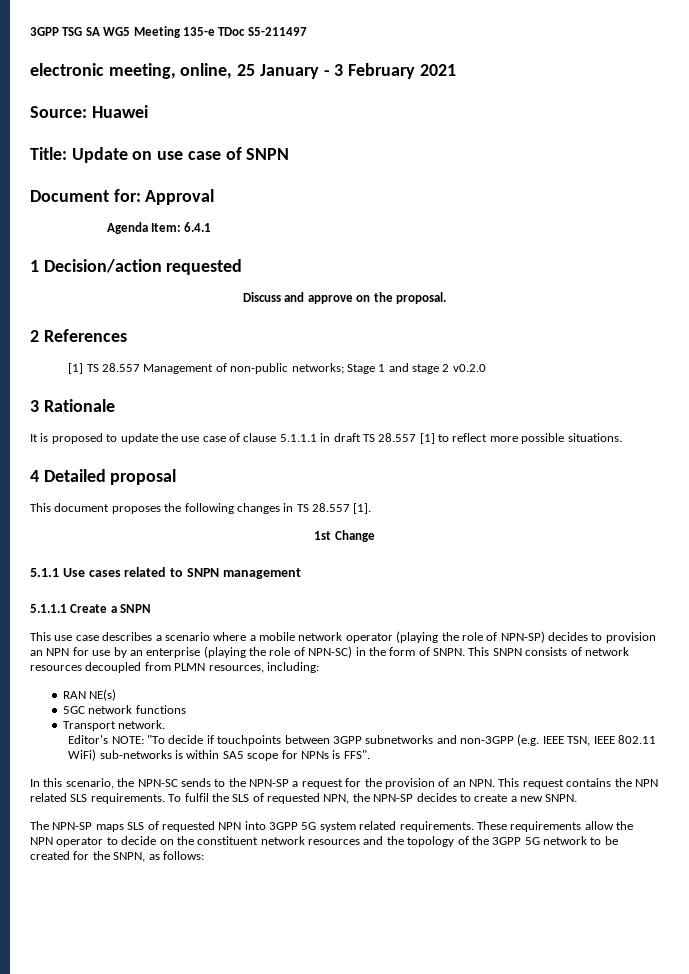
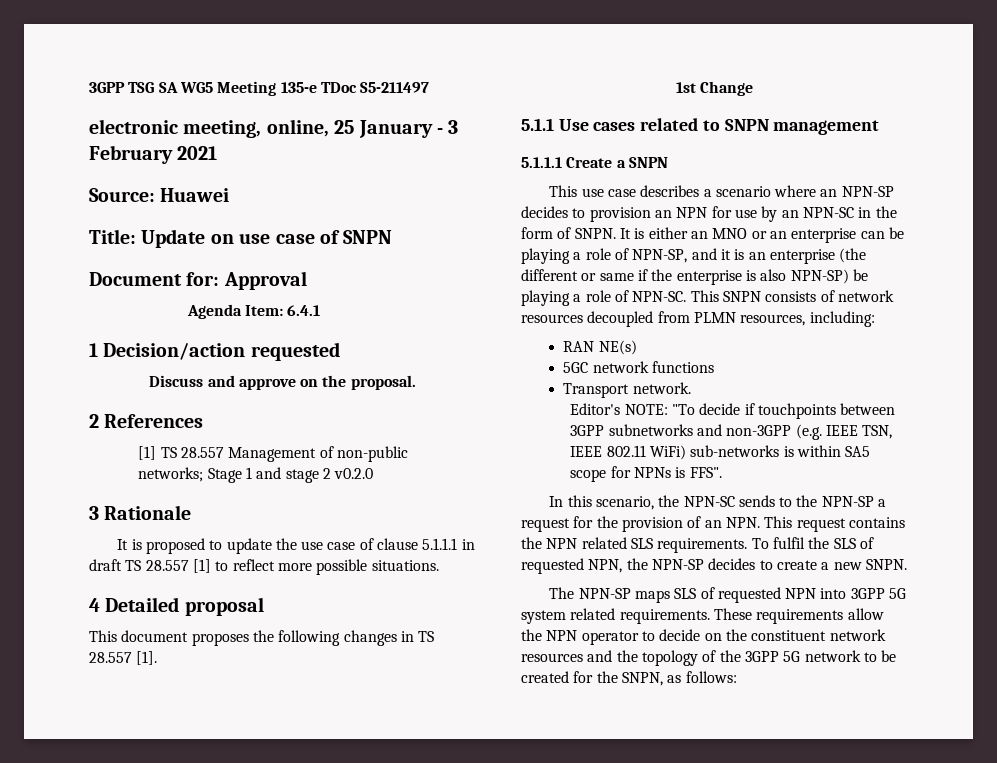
[249,631,545,643] a mobile network operator (playing the role of NPN-SP) -> [820,186,894,197] an NPN-SP
[146,646,353,658] enterprise (playing the role of NPN-SC) -> [802,207,854,218] NPN-SC
(465, 652) none -> [619,227,904,243] [521,248,867,264] [521,269,868,285] [521,290,687,306] It is either an MNO or an enterprise can be playing a role of NPN-SP, and it is an enterprise (the different or same if the enterprise is also NPN-SP) be playing a role of NPN-SC.

